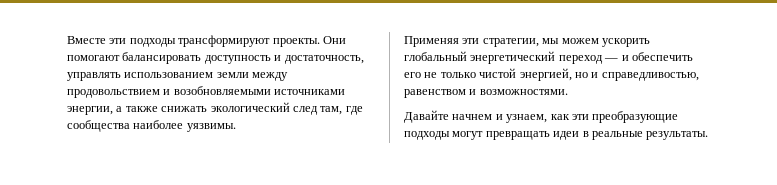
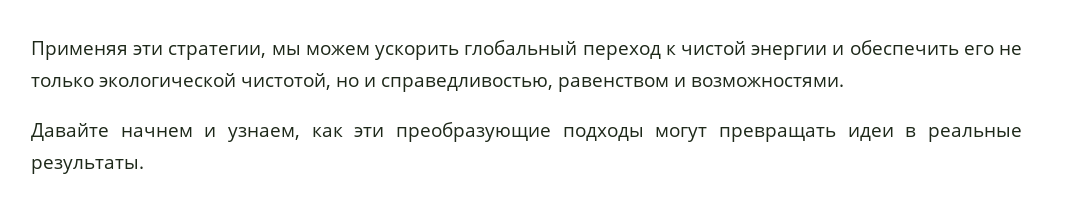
[67,35,346,47] [67,52,364,64] [67,72,289,81] [67,86,346,98] [67,102,363,115] [67,120,236,132] Вместе эти подходы трансформируют проекты. Они помогают балансировать доступность и достаточность, управлять использованием земли между продовольствием и возобновляемыми источниками энергии, а также снижать экологический след там, где сообщества наиболее уязвимы. // -> (31, 50) none
[470,51,619,64] энергетический переход — -> [582,41,828,60] переход к чистой энергии
[479,68,572,81] чистой энергией, -> [99,73,331,90] экологической чистотой,

